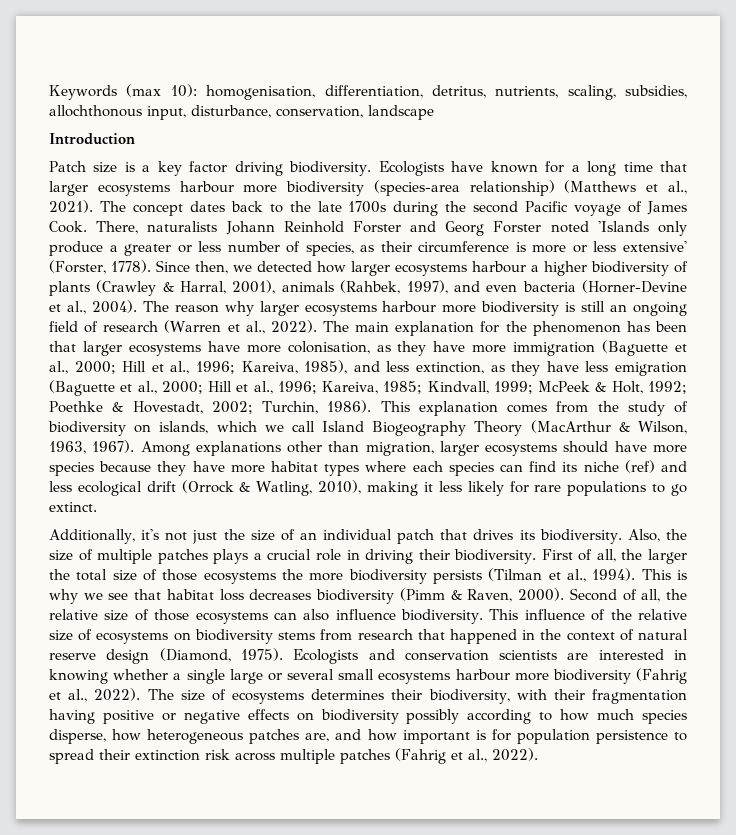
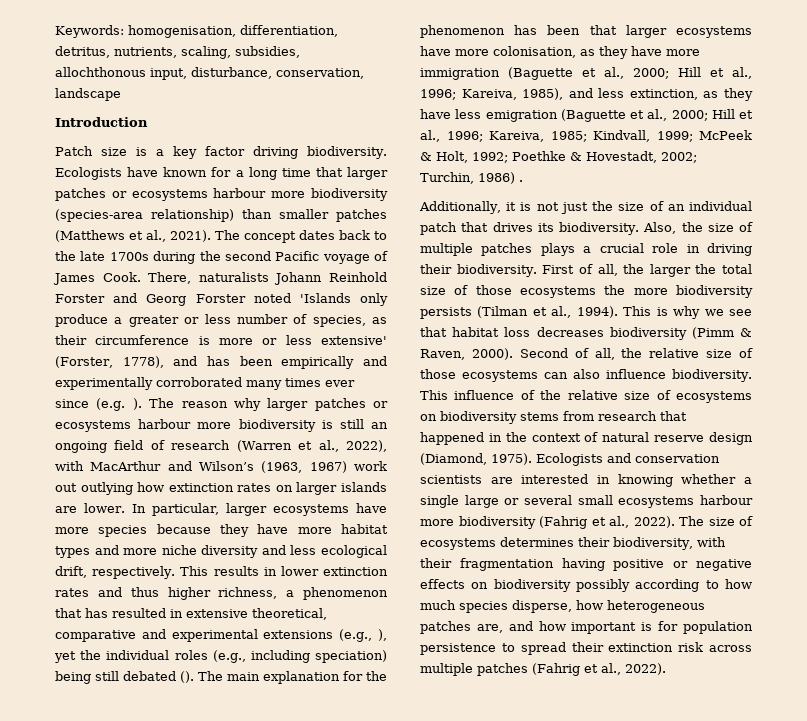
[49,84,197,100] Keywords (max 10): -> [55,25,124,38] Keywords:
(88, 188) none -> [55,188,127,201] patches or
(555, 188) none -> [242,209,387,222] than smaller patches
[111,260,688,276] [49,280,688,296] [49,300,137,314] 1778). Since then, we detected how larger ecosystems harbour a higher biodiversity of plants (Crawley & Harral, 2001), animals (Rahbek, 1997), and even bacteria (Horner-Devine et al., 2004). -> [122,356,387,369] [55,377,355,390] [55,398,142,411] 1778), and has been empirically and experimentally corroborated many times ever since (e.g. ).
(299, 308) none -> [314,398,388,411] patches or
[270,320,317,333] 2022). -> [346,440,387,452] [55,461,388,473] [55,482,387,495] [55,503,387,516] [55,524,388,537] [55,545,387,558] [55,566,389,579] [55,587,388,600] [55,608,327,620] [55,629,387,642] [54,650,387,663] [55,671,194,684] 2022), with MacArthur and Wilson’s (1963, 1967) work out outlying how extinction rates on larger islands are lower. In particular, larger ecosystems have more species because they have more habitat types and more niche diversity and less ecological drift, respectively. This results in lower extinction rates and thus higher richness, a phenomenon that has resulted in extensive theoretical, comparative and experimental extensions (e.g., ), yet the individual roles (e.g., including speciation) being still debated ().
[327,400,689,416] [48,420,687,436] [49,440,687,456] [49,460,688,476] [49,480,687,496] [49,502,97,512] 1986). This explanation comes from the study of biodiversity on islands, which we call Island Biogeography Theory (MacArthur & Wilson, 1963, 1967). Among explanations other than migration, larger ecosystems should have more species because they have more habitat types where each species can find its niche (ref) and less ecological drift (Orrock & Watling, 2010), making it less likely for rare populations to go extinct. -> [478,172,523,184] 1986) .
[141,529,160,540] it's -> [506,202,532,211] it is

